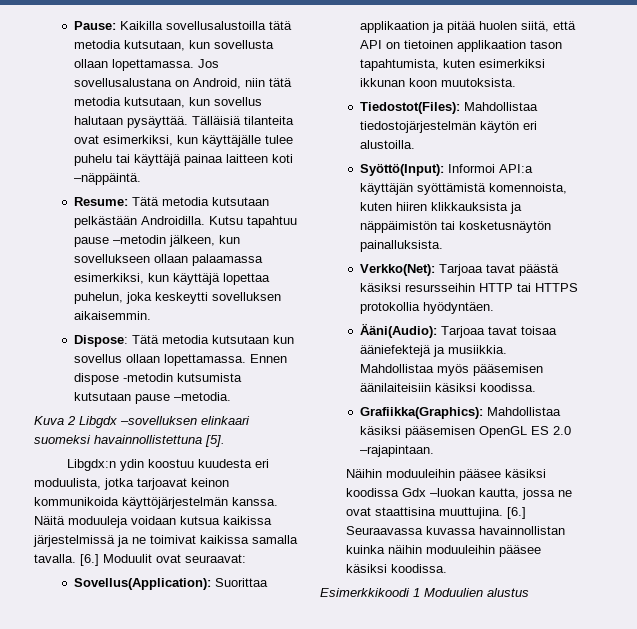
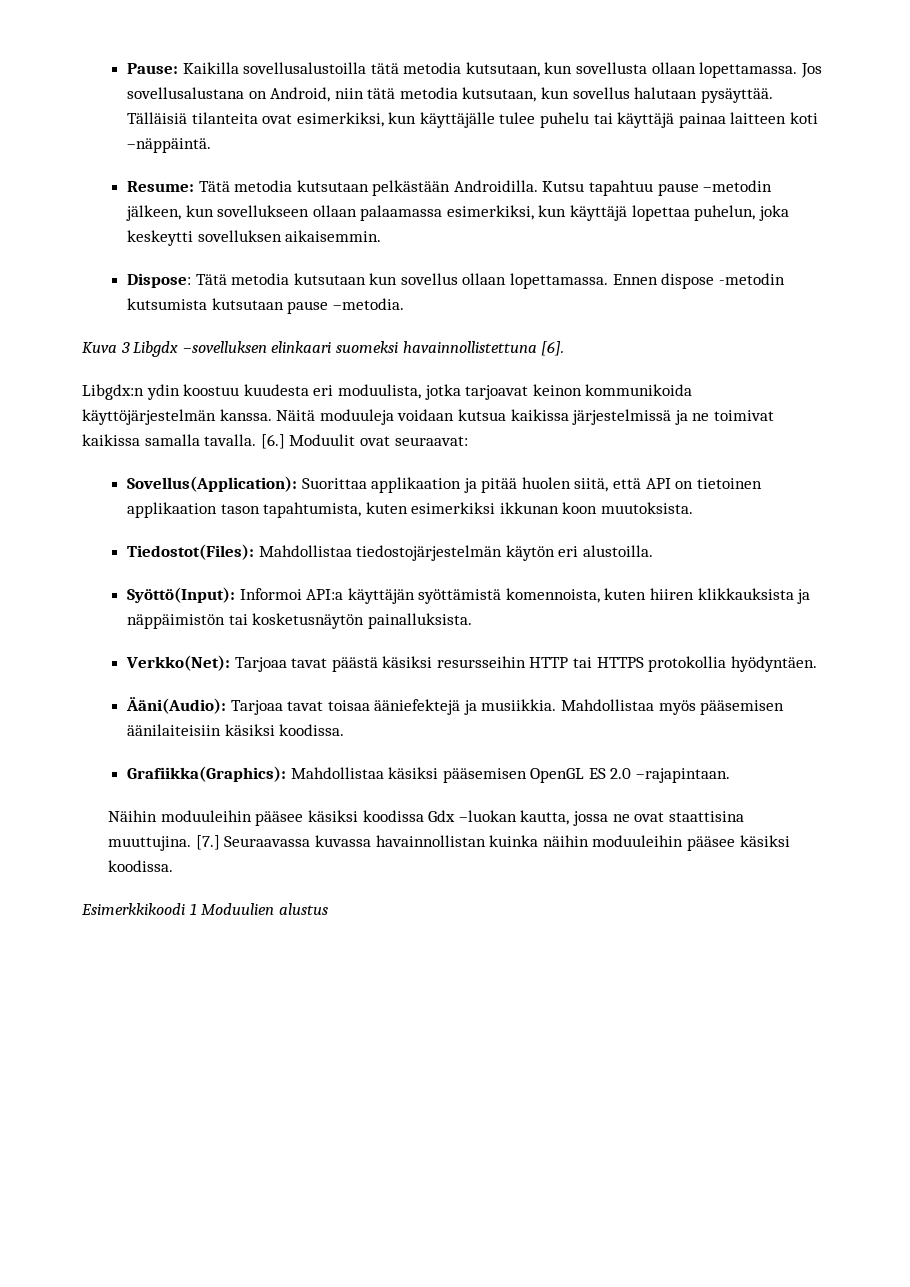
[67,416,76,425] 2 -> [120,342,130,353] 3
[205,435,225,447] [5]. -> [541,341,565,356] [6].
[506,507,526,519] [6.] -> [195,835,220,850] [7.]

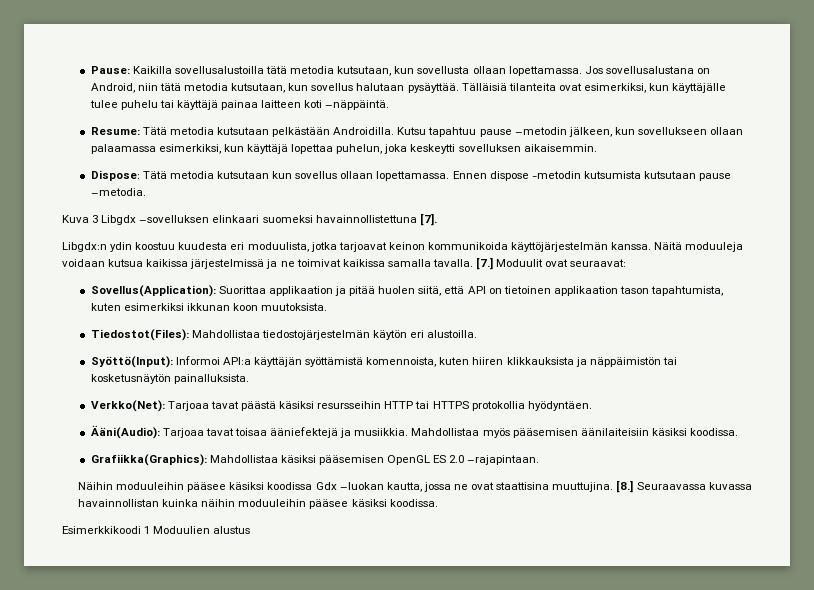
[541,341,565,356] [6]. -> [419,213,437,226] [7].
[260,434,285,449] [6.] -> [476,257,494,270] [7.]
[195,835,220,850] [7.] -> [616,480,634,493] [8.]

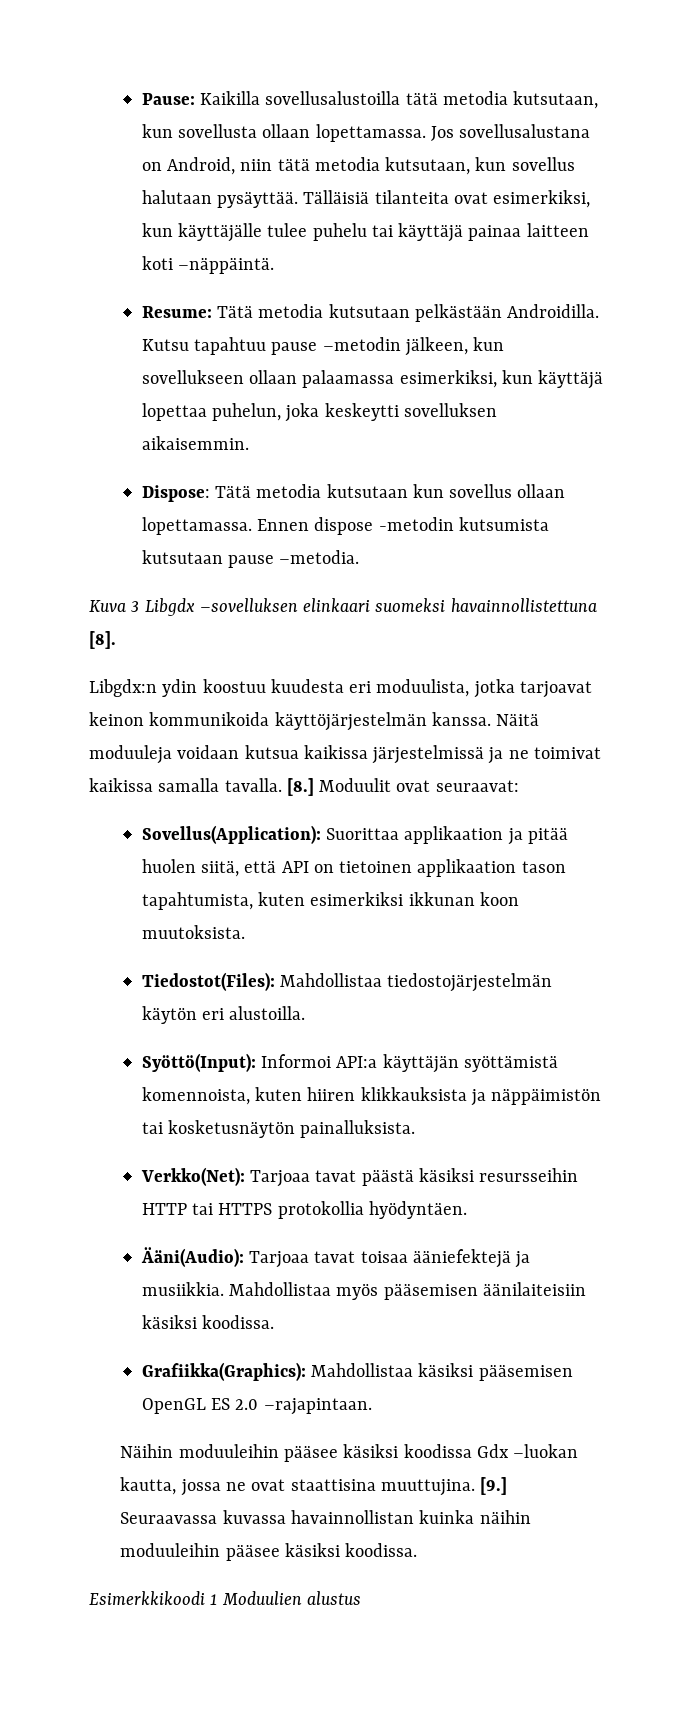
[419,213,437,226] [7]. -> [89,631,116,649] [8].
[476,257,494,270] [7.] -> [286,778,314,796] [8.]
[616,480,634,493] [8.] -> [480,1477,508,1495] [9.]

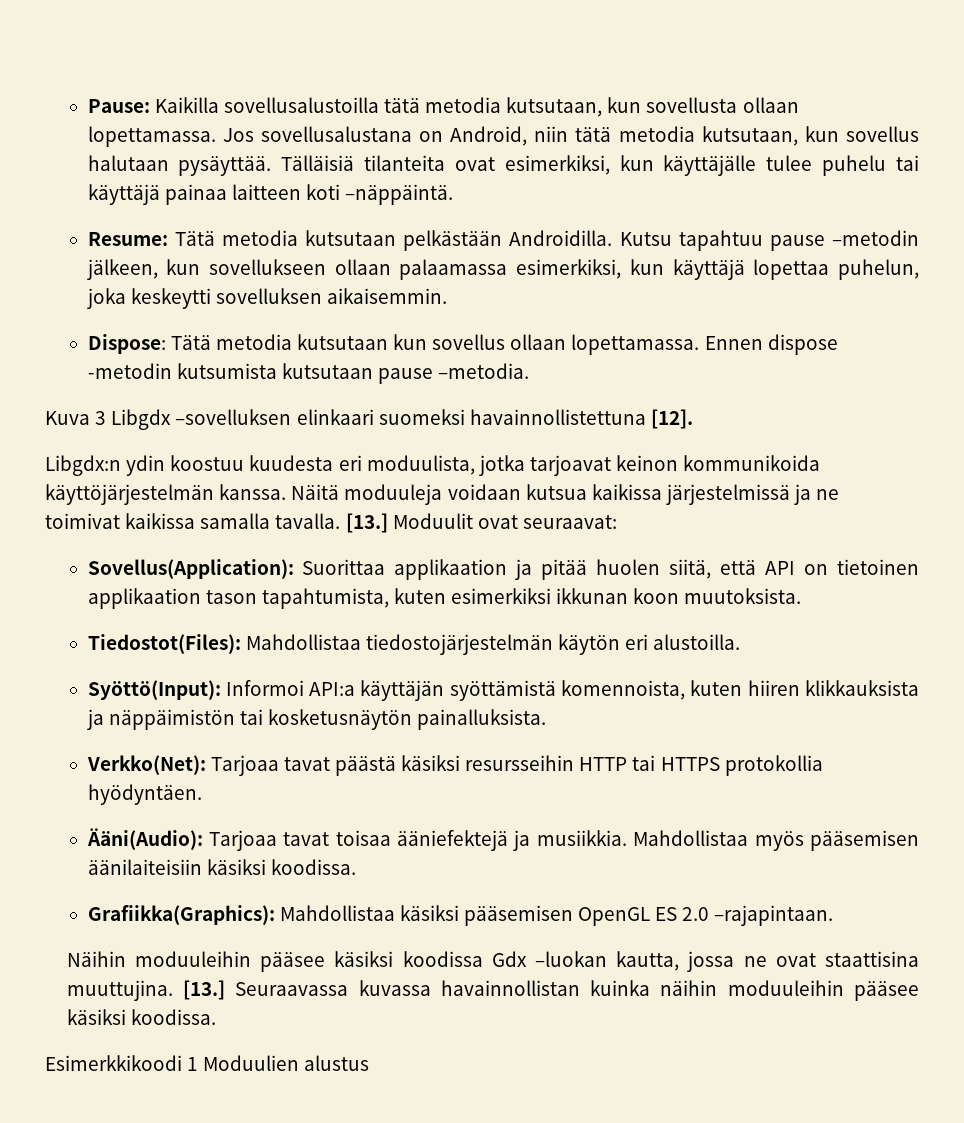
[89,631,116,649] [8]. -> [650,409,693,429] [12].
[286,778,314,796] [8.] -> [345,513,388,533] [13.]
[480,1477,508,1495] [9.] -> [182,980,225,1000] [13.]

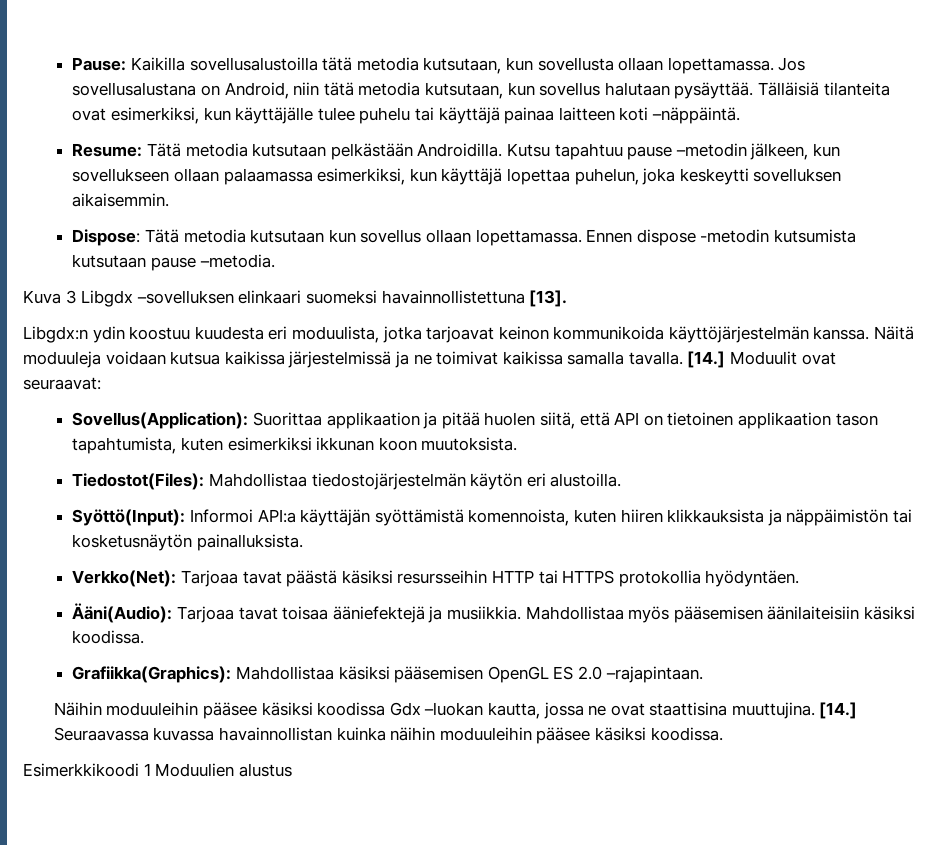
[650,409,693,429] [12]. -> [529,290,568,307] [13].
[345,513,388,533] [13.] -> [687,351,726,368] [14.]
[182,980,225,1000] [13.] -> [819,702,858,719] [14.]

